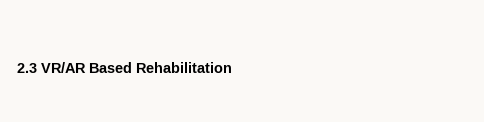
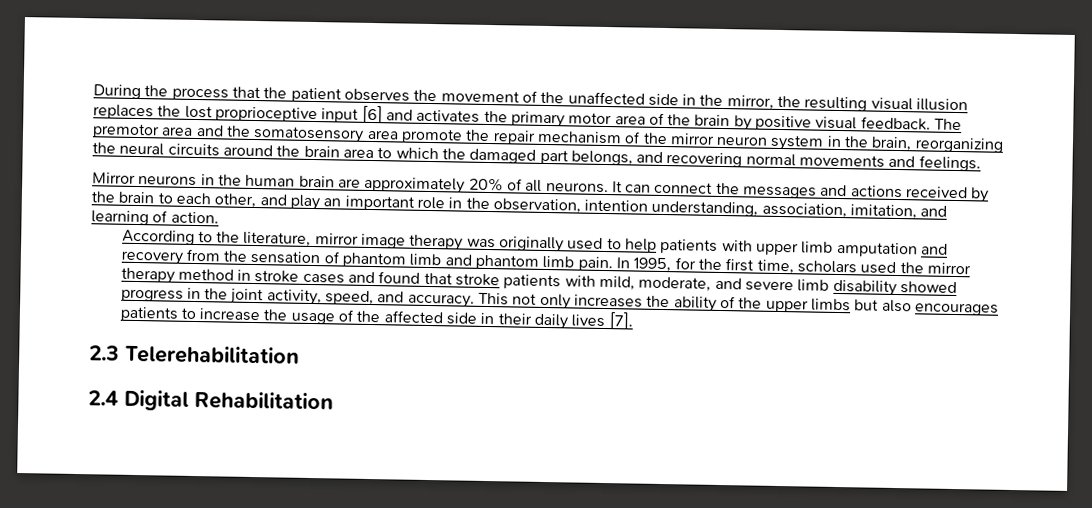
[17,62,132,73] 2.3 VR/AR Based -> [93,84,969,112] [93,104,963,131] [92,123,1004,153] [92,142,981,172] [92,172,990,203] [91,191,948,220] [91,210,219,226] [121,229,948,258] [120,248,971,275] [120,267,957,296] [120,287,999,316] [119,306,634,330] [89,344,300,365] [88,389,189,411] During the process that the patient observes the movement of the unaffected side in the mirror, the resulting visual illusion replaces the lost proprioceptive input [6] and activates the primary motor area of the brain by positive visual feedback. The premotor area and the somatosensory area promote the repair mechanism of the mirror neuron system in the brain, reorganizing the neural circuits around the brain area to which the damaged part belongs, and recovering normal movements and feelings. // Mirror neurons in the human brain are approximately 20% of all neurons. It can connect the messages and actions received by the brain to each other, and play an important role in the observation, intention understanding, association, imitation, and learning of action. // According to the literature, mirror image therapy was originally used to help patients with upper limb amputation and recovery from the sensation of phantom limb and phantom limb pain. In 1995, for the first time, scholars used the mirror therapy method in stroke cases and found that stroke patients with mild, moderate, and severe limb disability showed progress in the joint activity, speed, and accuracy. This not only increases the ability of the upper limbs but also encourages patients to increase the usage of the affected side in their daily lives [7]. // 2.3 Telerehabilitation // 2.4 Digital

